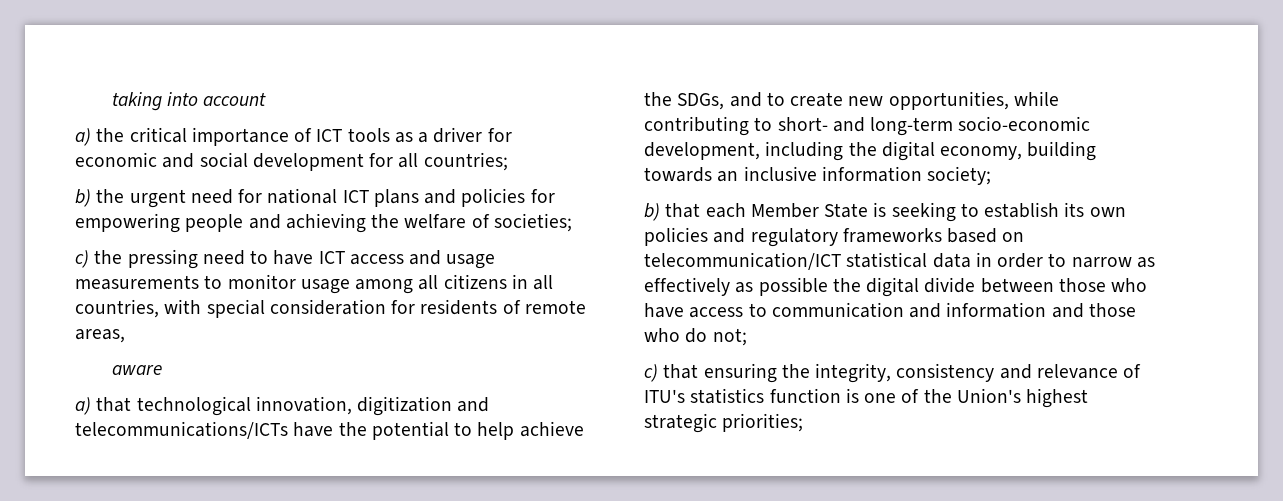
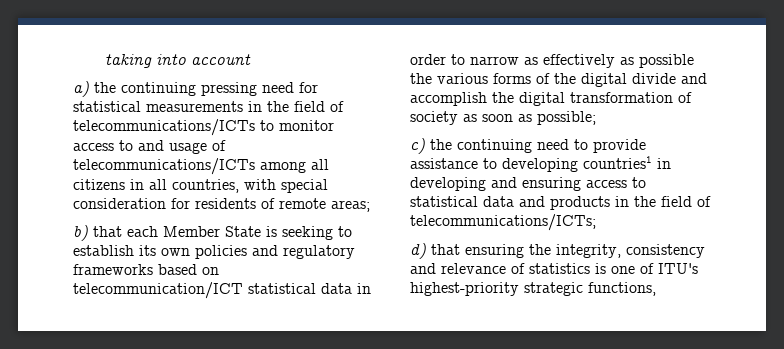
[129,127,512,146] [75,152,508,171] [75,188,555,208] [75,213,572,233] [75,249,496,269] [75,274,350,294] critical importance of ICT tools as a driver for economic and social development for all countries; // b) the urgent need for national ICT plans and policies for empowering people and achieving the welfare of societies; // c) the pressing need to have ICT access and usage measurements to monitor usage -> [121,82,318,96] [73,101,344,112] [73,119,334,136] [73,140,226,154] [73,158,255,175] continuing pressing need for statistical measurements in the field of telecommunications/ICTs to monitor access to and usage of telecommunications/ICTs
[75,329,125,343] [111,365,162,375] [75,396,490,416] [75,421,584,440] [644,91,1059,110] [644,116,1091,136] [644,141,1097,161] [644,166,992,185] areas, // aware // a) that technological innovation, digitization and telecommunications/ICTs have the potential to help achieve the SDGs, and to create new opportunities, while contributing to short- and long-term socio-economic development, including the digital economy, building towards an inclusive information society; -> [331,200,370,212] areas;
[866,277,1148,297] [644,302,1136,318] [644,328,747,346] [644,364,658,382] digital divide between those who have access to communication and information and those who do not; // c) -> [437,73,707,87] [410,92,692,106] [410,111,596,125] [410,138,646,154] [410,156,671,172] [410,177,646,191] [410,196,711,210] [410,214,596,231] [410,243,426,259] various forms of the digital divide and accomplish the digital transformation of society as soon as possible; // c) the continuing need to provide assistance to developing countries1 in developing and ensuring access to statistical data and products in the field of telecommunications/ICTs; // d)
[644,388,1089,408] [644,413,804,433] ITU's statistics function is one of the Union's highest strategic priorities; -> [529,263,698,274] [410,282,656,296] statistics is one of ITU's highest-priority strategic functions,

